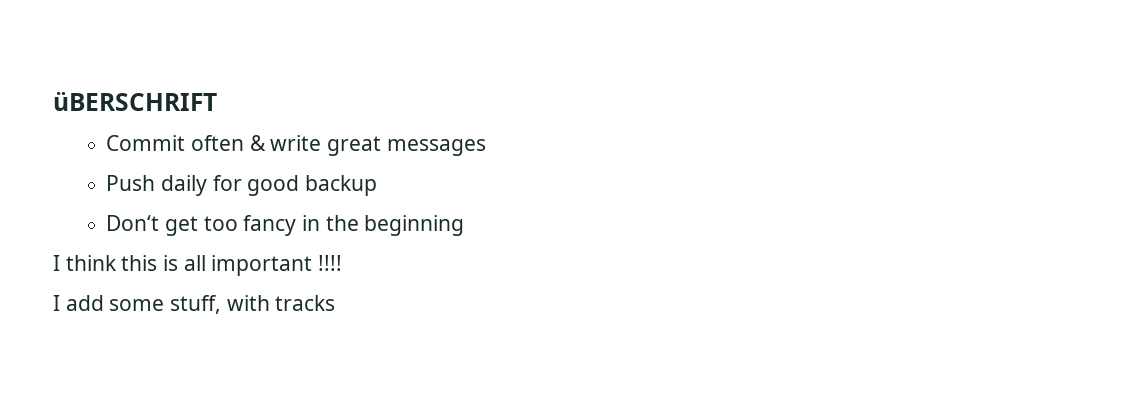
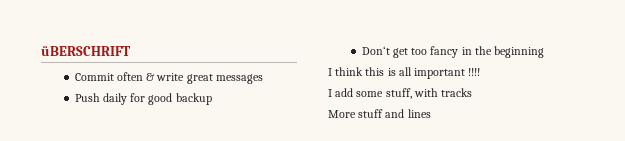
(336, 303) none -> [328,109,431,118] // More stuff and lines

